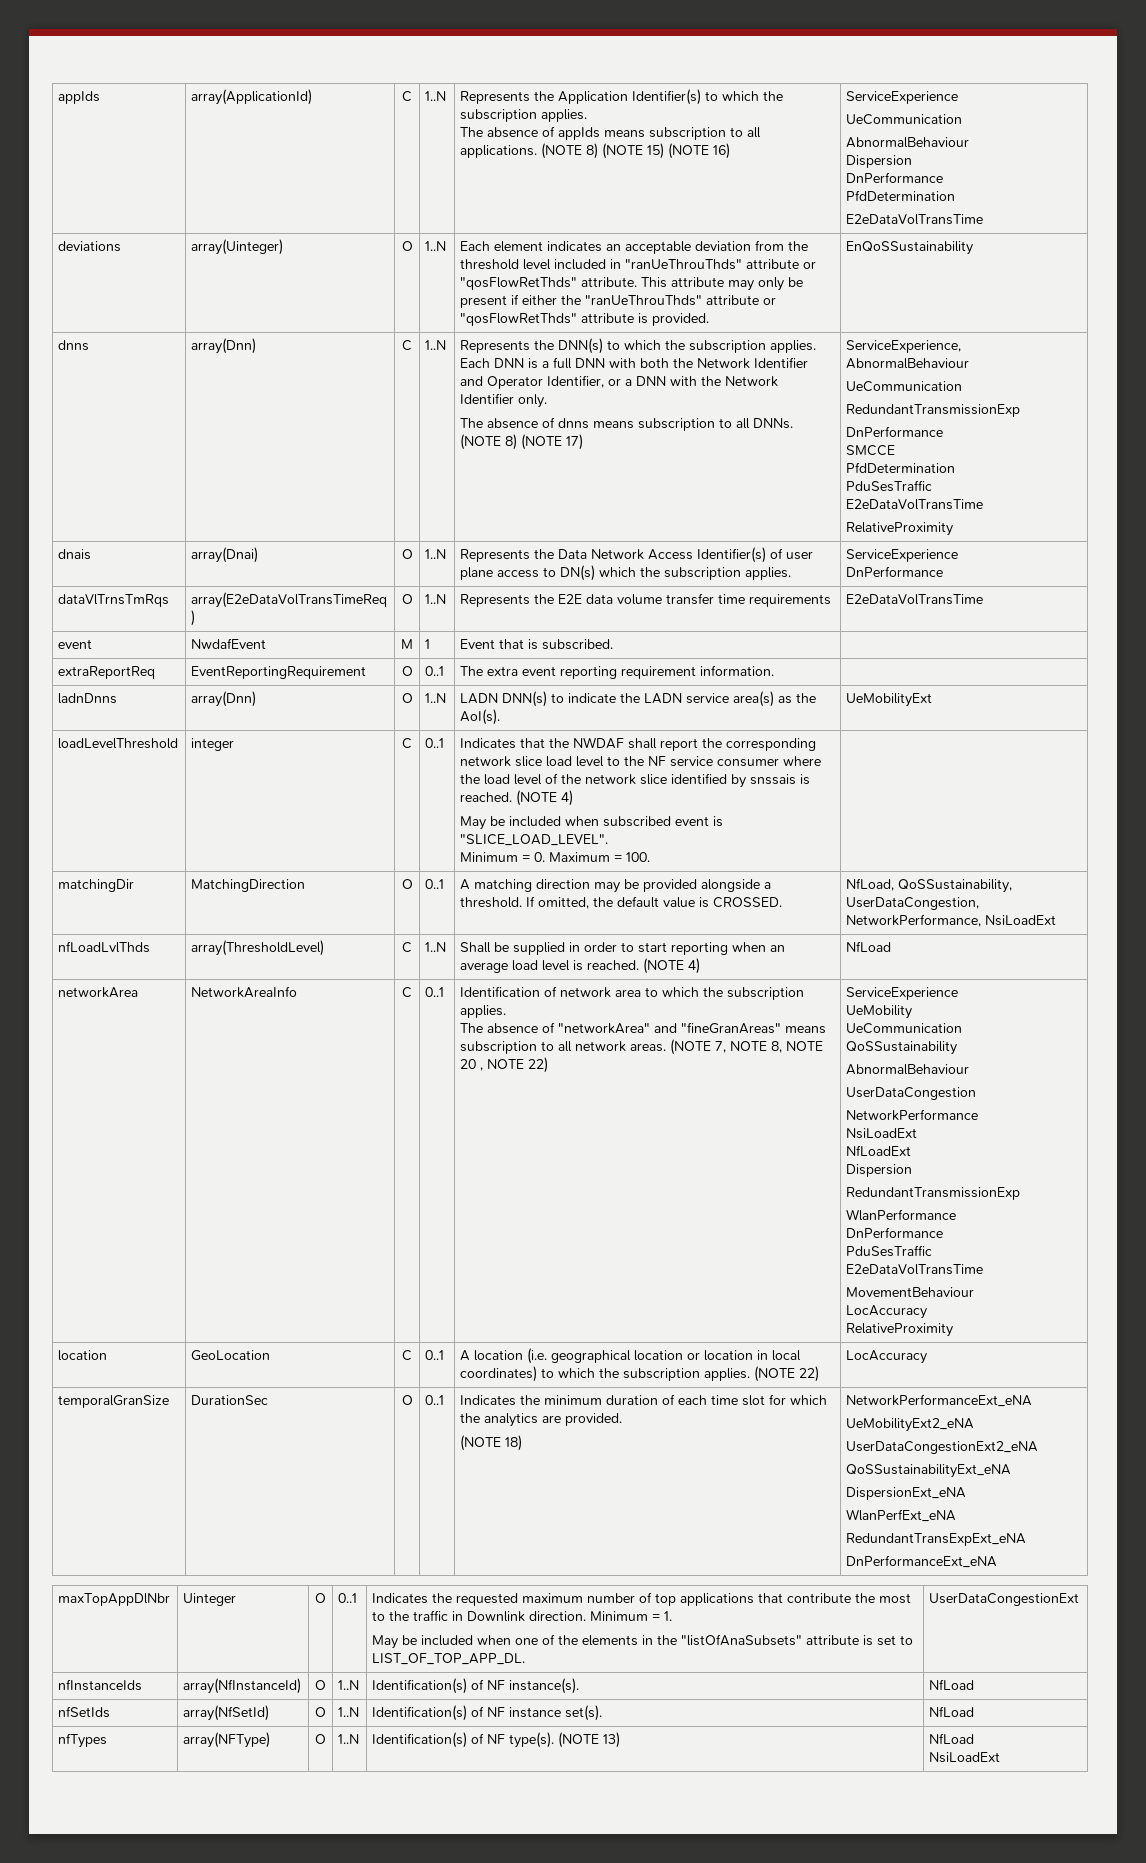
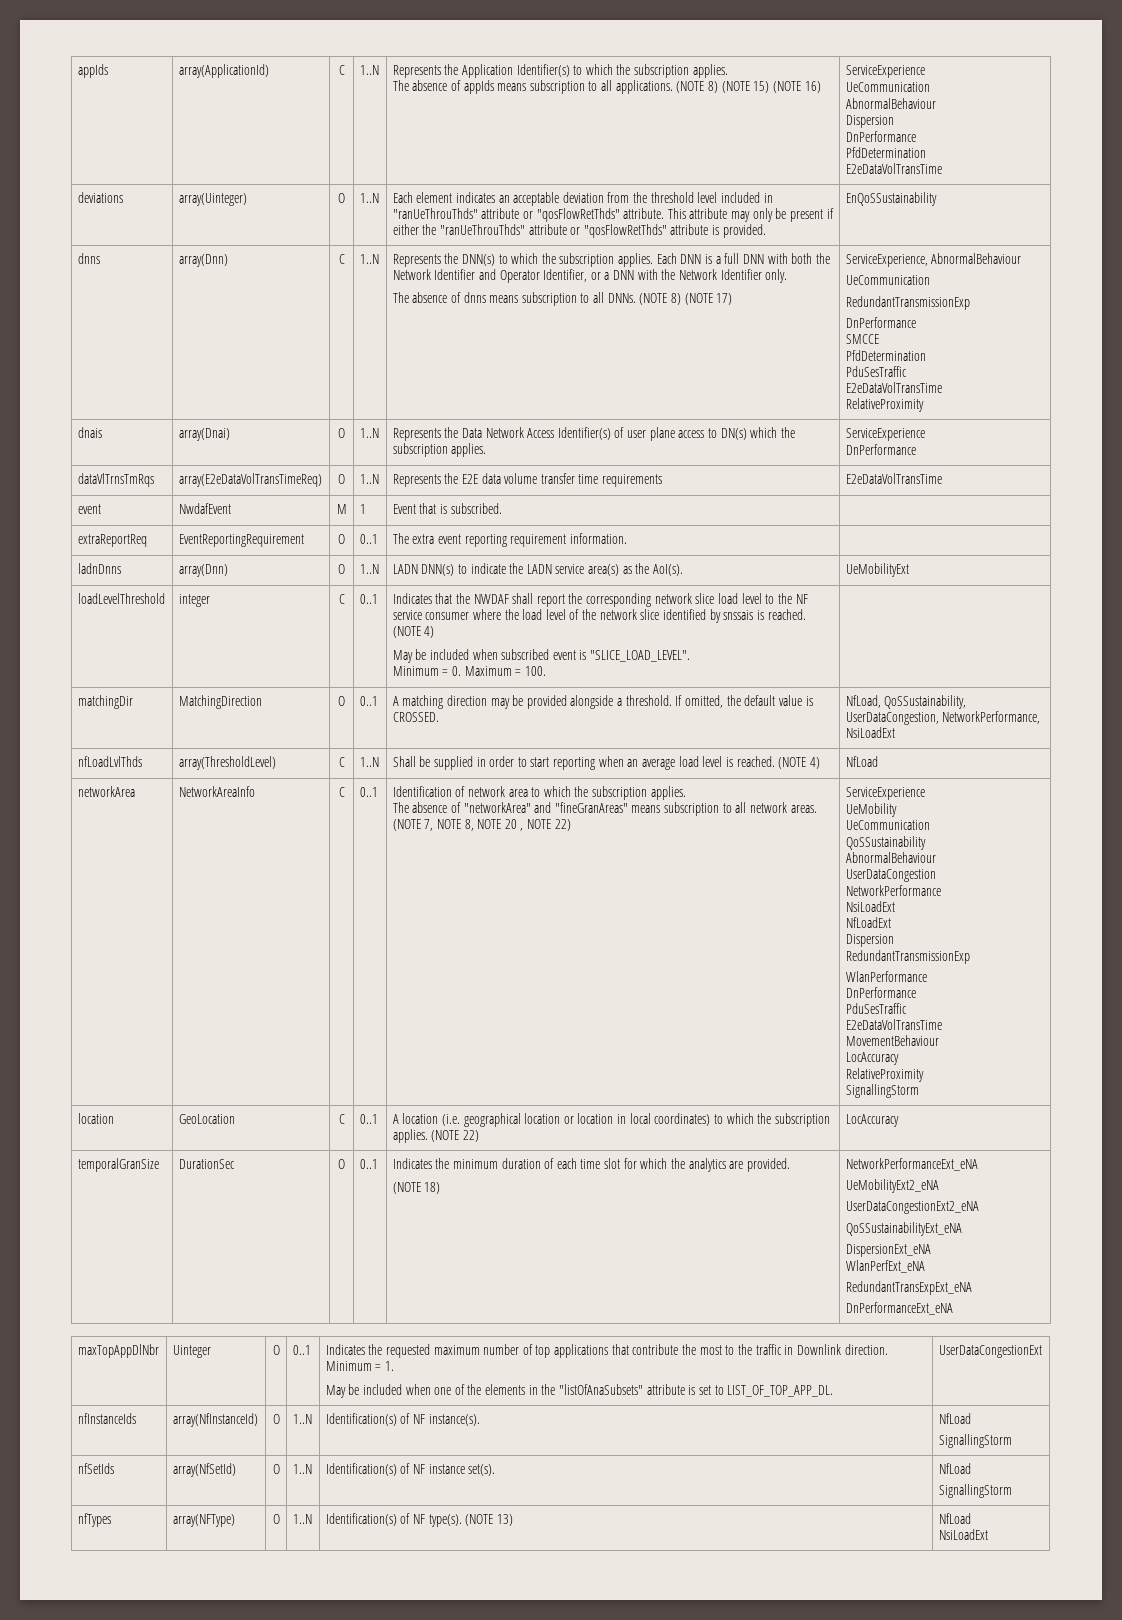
(954, 1330) none -> [845,1084,919,1098] // SignallingStorm
(975, 1684) none -> [938,1434,1012,1448] // SignallingStorm
(975, 1711) none -> [938,1484,1012,1498] // SignallingStorm

